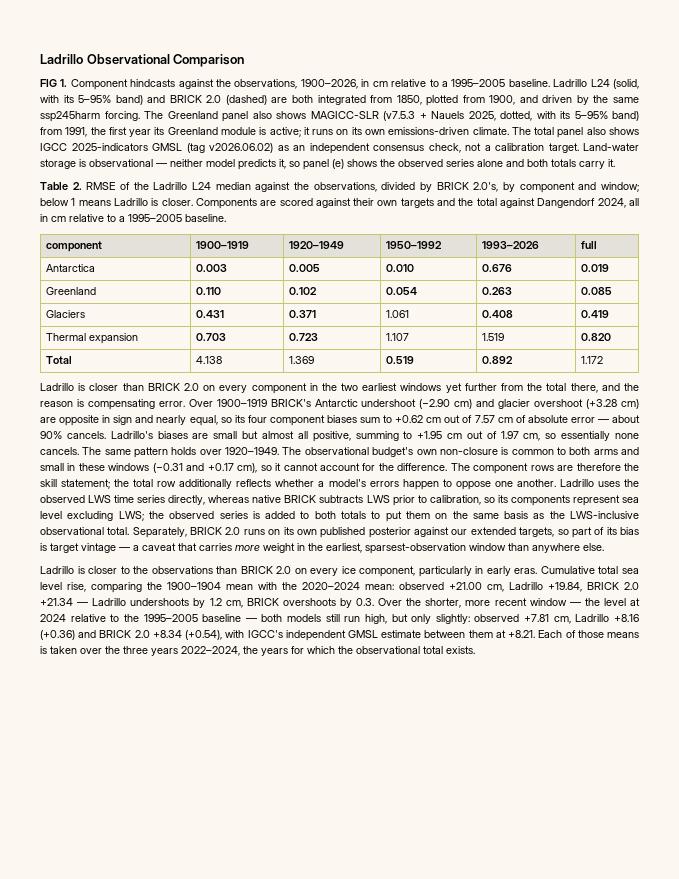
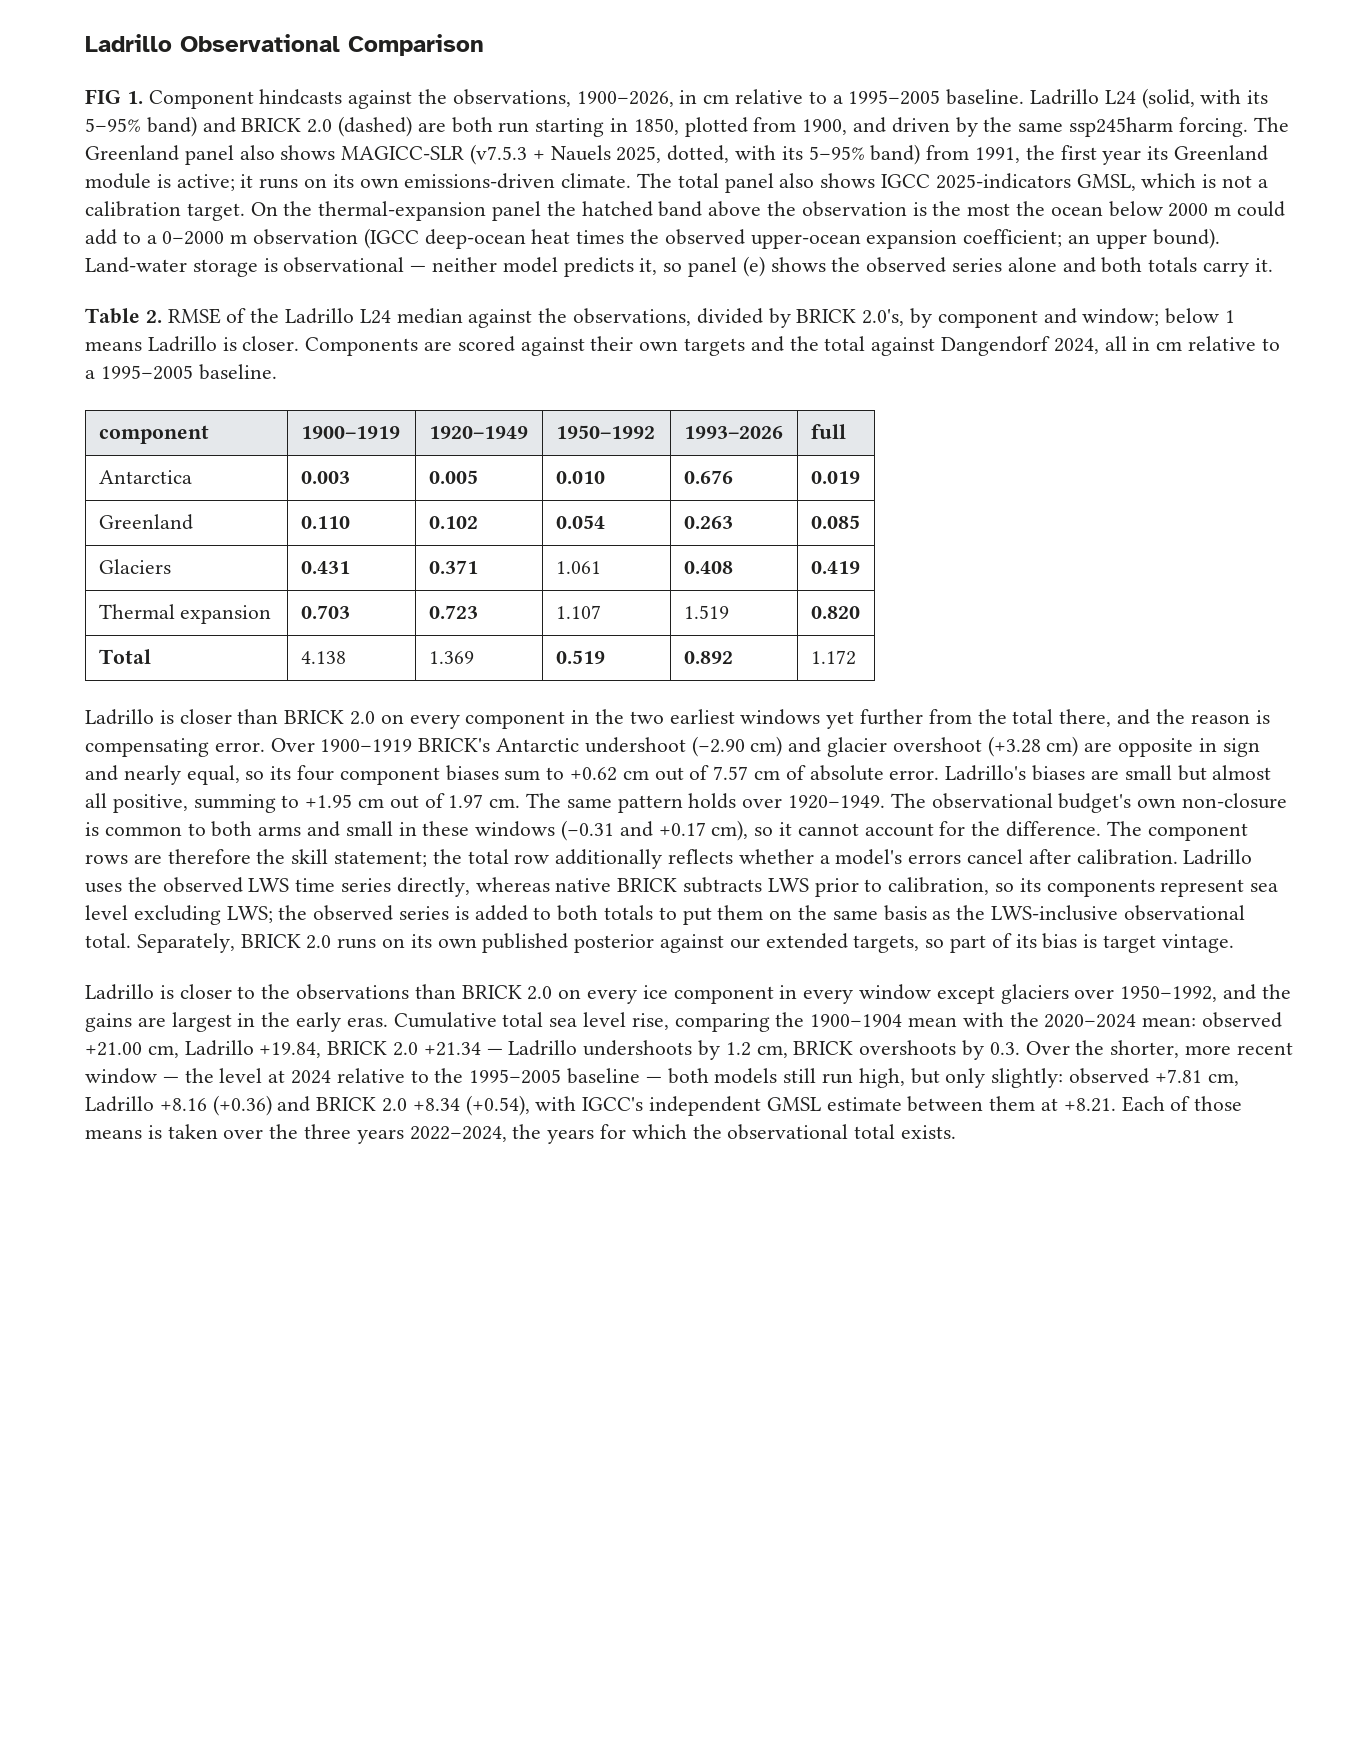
[317,95,393,105] integrated from -> [498,118,629,137] run starting in
[152,143,579,154] GMSL (tag v2026.06.02) as an independent consensus check, not a calibration target. -> [1076,173,1268,191] [85,201,1286,221] [85,228,1220,249] GMSL, which is not a calibration target. On the thermal-expansion panel the hatched band above the observation is the most the ocean below 2000 m could add to a 0–2000 m observation (IGCC deep-ocean heat times the observed upper-ocean expansion coefficient; an upper bound).
[570,415,640,423] [40,431,106,439] error — about 90% cancels. -> [889,770,940,780] error.
[523,431,640,441] [40,447,79,455] cm, so essentially none cancels. -> [489,798,521,808] cm.
[402,479,556,490] happen to oppose one another. -> [967,849,1178,865] cancel after calibration.
[81,543,604,554] vintage — a caveat that carries more weight in the earliest, sparsest-observation window than anywhere else. -> [1161,934,1234,953] vintage.
[359,566,484,577] component, particularly in -> [673,984,1291,1004] [85,1012,291,1032] component in every window except glaciers over 1950–1992, and the gains are largest in the

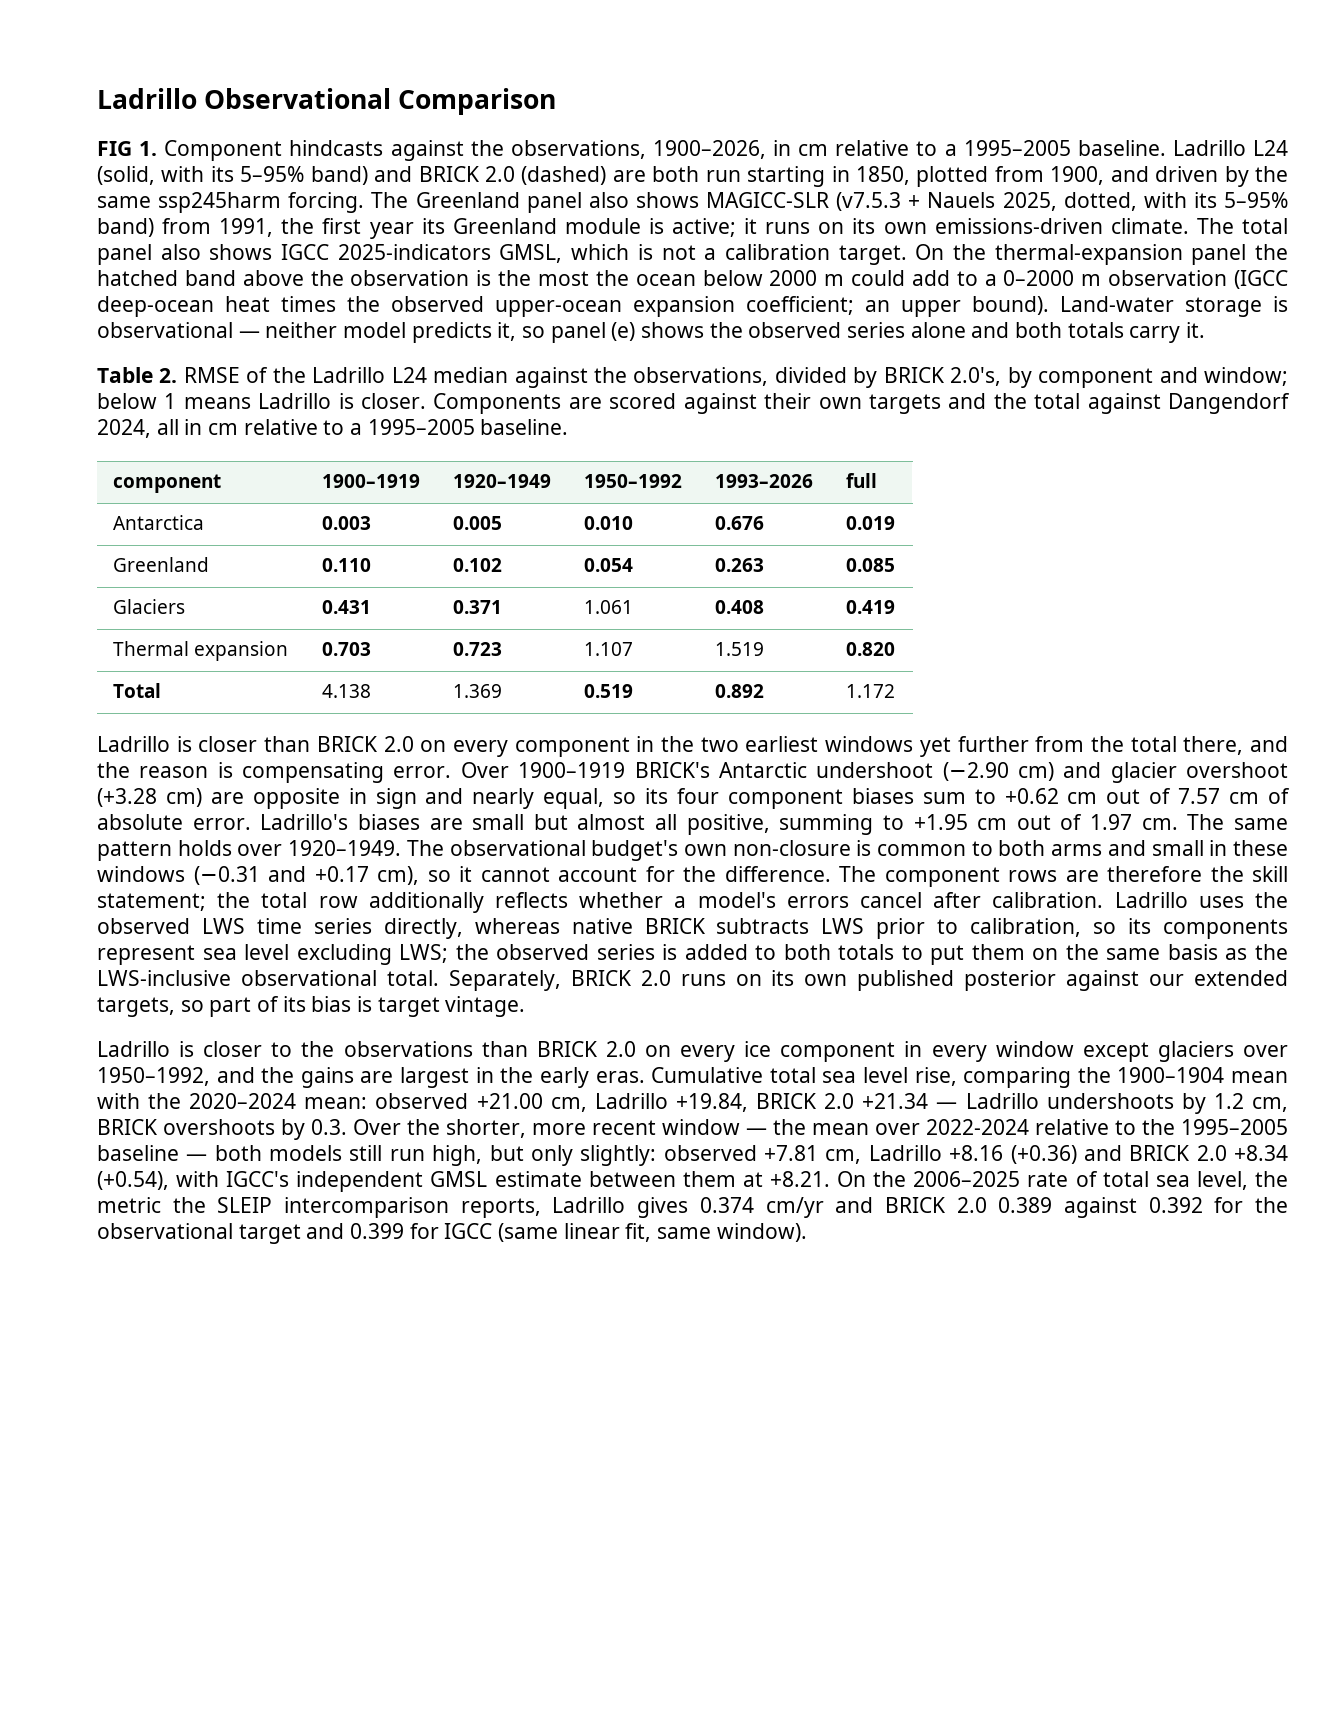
[219,1068,332,1084] level at 2024 -> [812,1119,1029,1135] mean over 2022-2024
[1121,1096,1243,1112] [85,1124,957,1144] Each of those means is taken over the three years 2022–2024, the years for which the observational total exists. -> [837,1171,1288,1190] [97,1197,1288,1218] [97,1223,807,1244] On the 2006–2025 rate of total sea level, the metric the SLEIP intercomparison reports, Ladrillo gives 0.374 cm/yr and BRICK 2.0 0.389 against 0.392 for the observational target and 0.399 for IGCC (same linear fit, same window).

